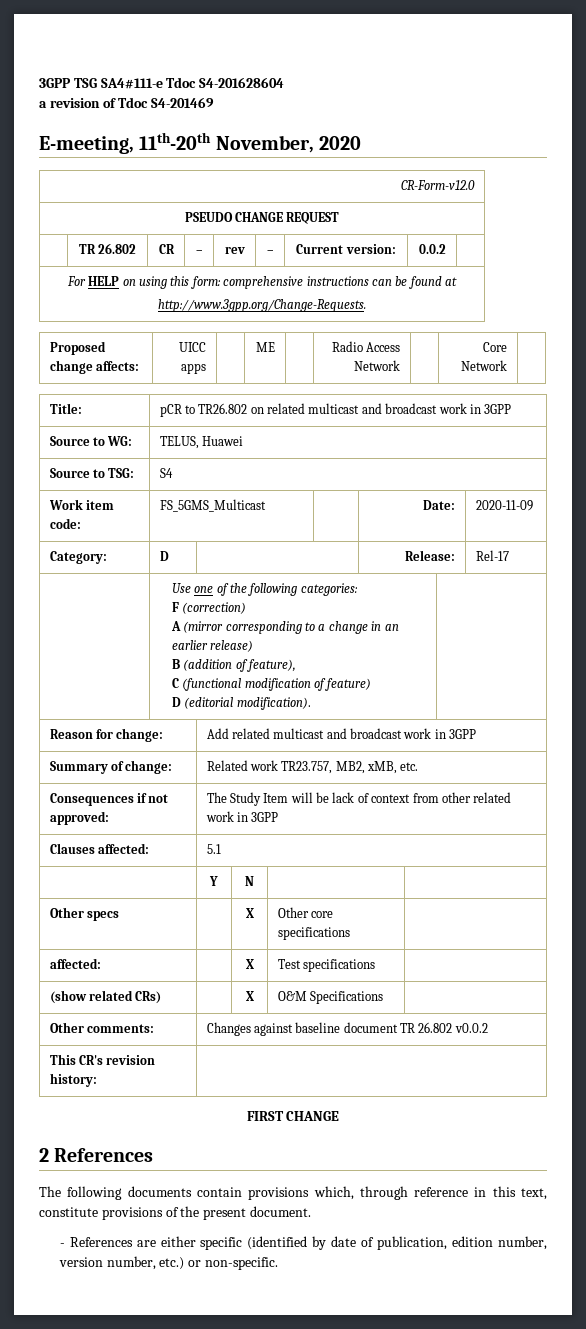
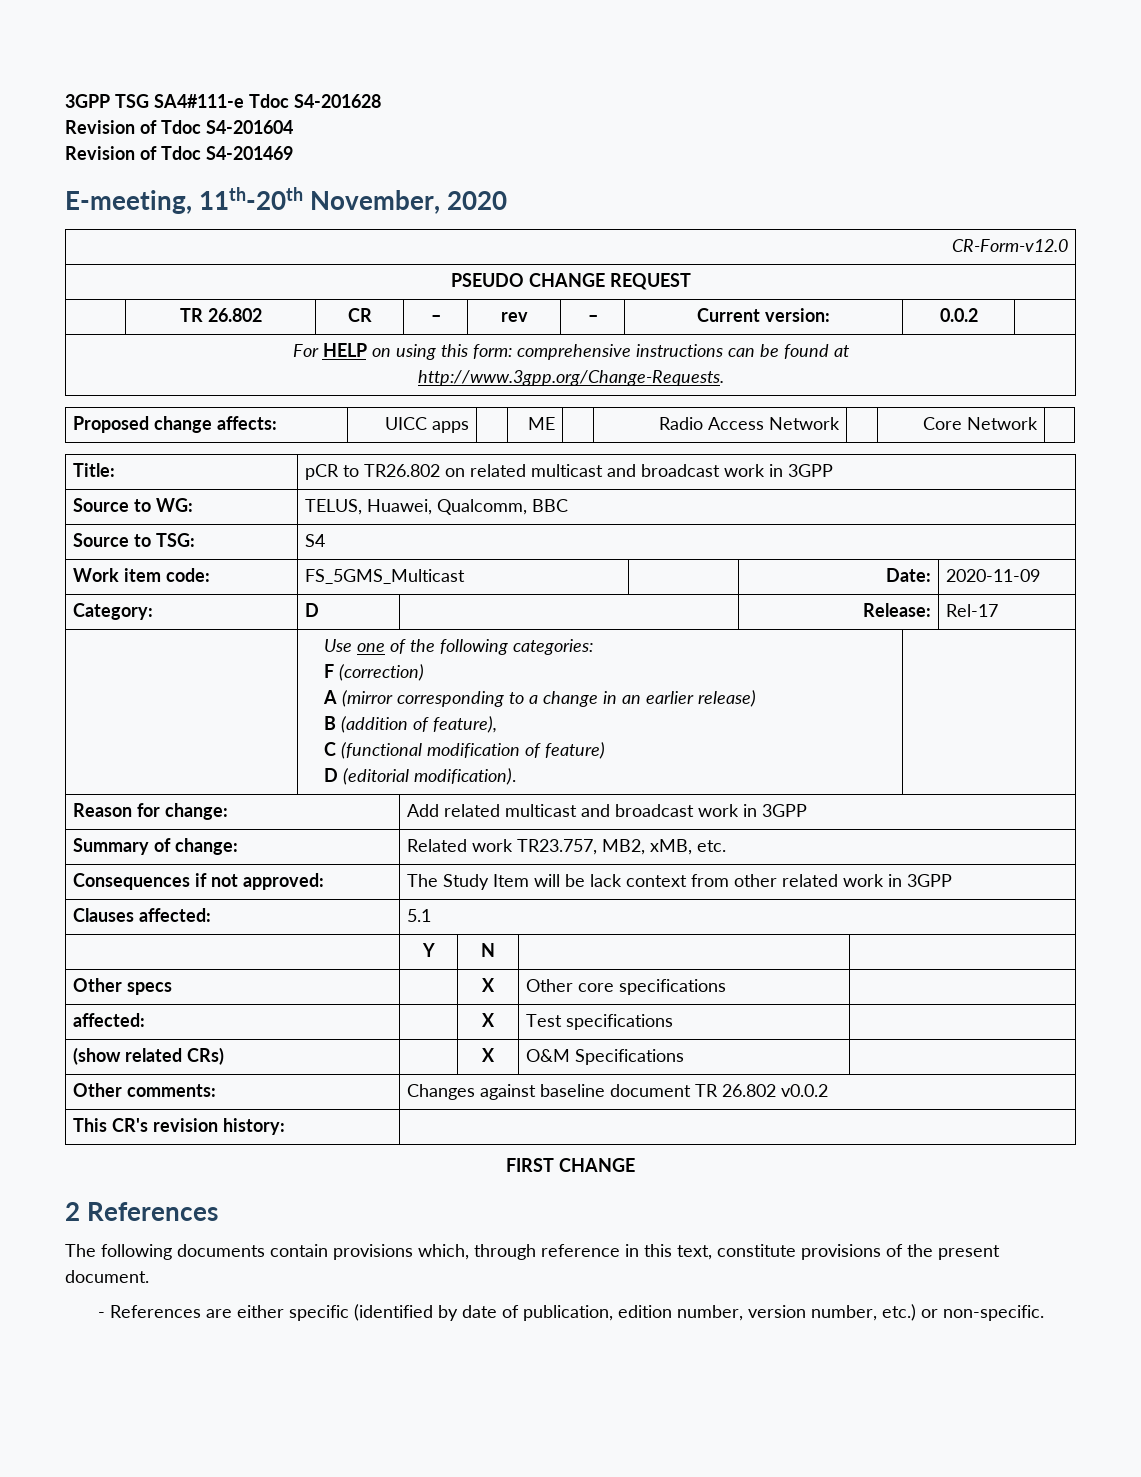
[199,77,285,88] [39,98,100,108] S4-201628604 // a revision -> [294,94,381,108] [65,120,293,134] [65,146,135,160] S4-201628 // Revision of Tdoc S4-201604 // Revision
[201,436,243,446] Huawei -> [366,499,568,515] Huawei, Qualcomm, BBC
[357,793,369,803] of -> (622, 880) none

